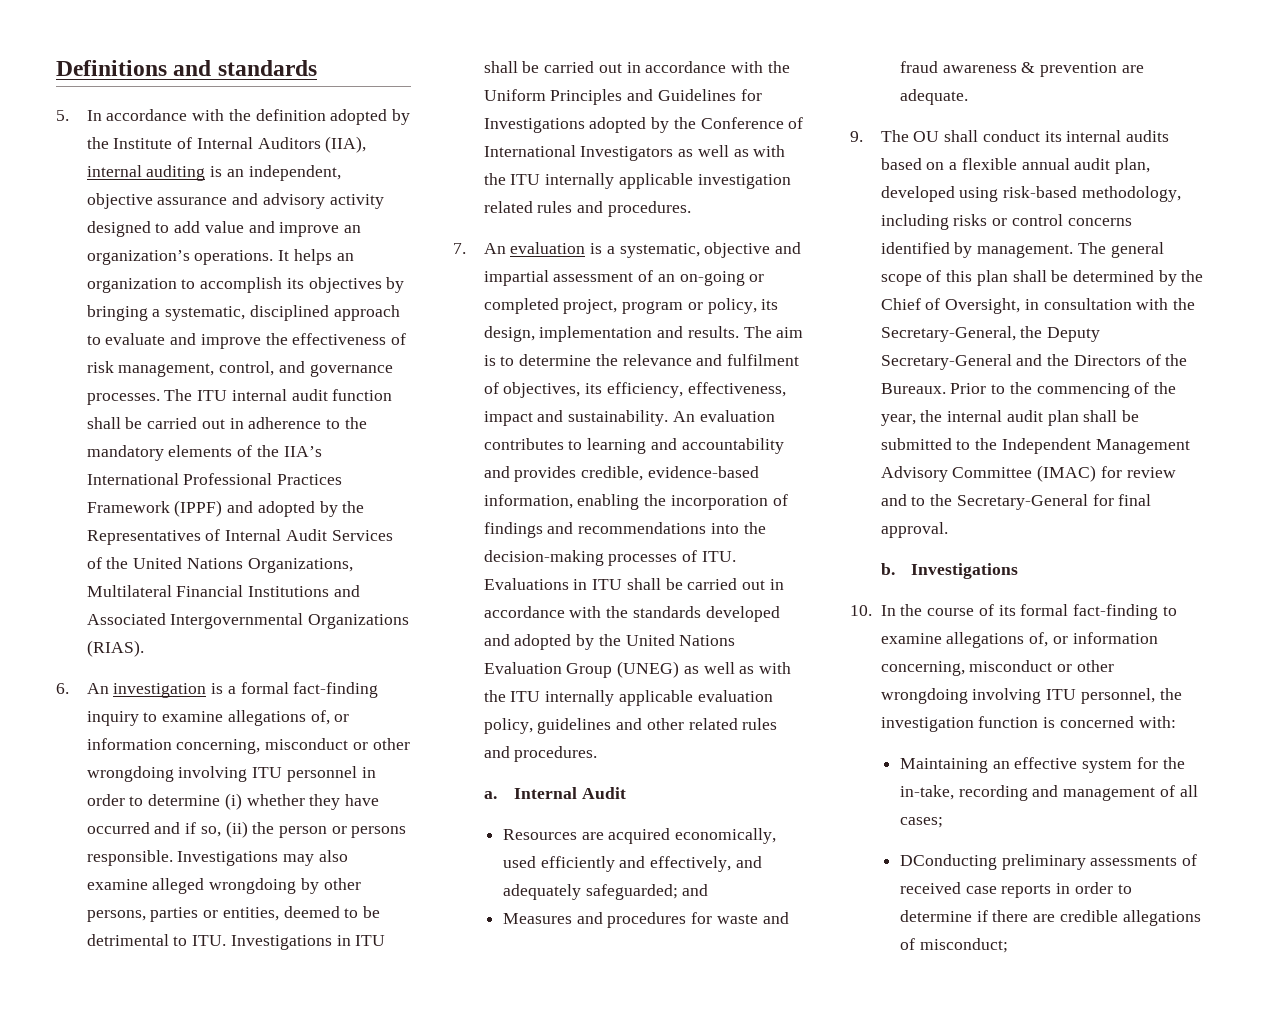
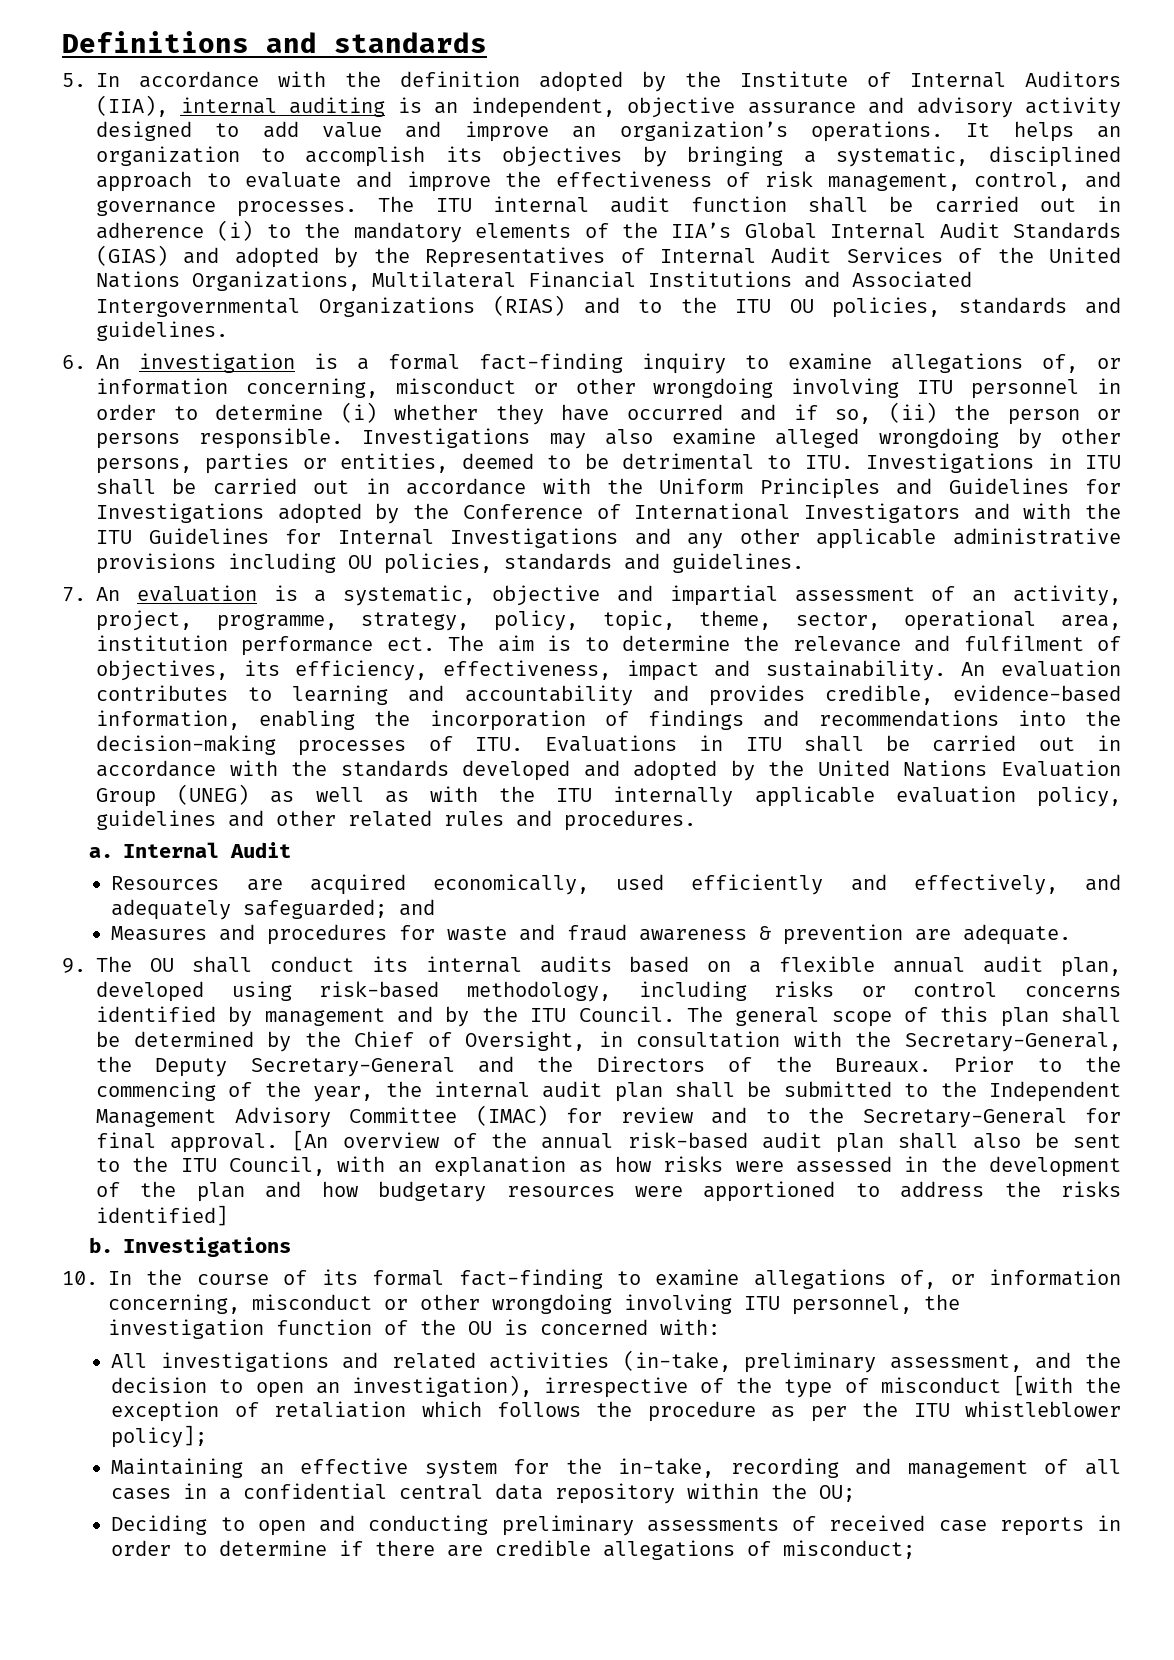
(322, 423) none -> [217,220,254,241] (i)
[86,473,343,485] [86,500,223,517] International Professional Practices Framework (IPPF) -> [744,222,1121,239] [96,245,168,266] Global Internal Audit Standards (GIAS)
[86,640,144,657] (RIAS). -> [493,295,1121,318] [96,321,228,341] (RIAS) and to the ITU OU policies, standards and guidelines.
[678,145,786,157] [483,173,791,189] [483,201,691,217] as well as with the ITU internally applicable investigation related rules and procedures. -> [973,503,1122,520] [96,528,1121,549] [96,553,804,574] and with the ITU Guidelines for Internal Investigations and any other applicable administrative provisions including OU policies, standards and guidelines.
[679,271,765,286] [483,298,779,314] [483,326,739,342] on-going or completed project, program or policy, its design, implementation and results. -> [1013,585,1122,606] [96,610,1121,631] [96,635,435,656] activity, project, programme, strategy, policy, topic, theme, sector, operational area, institution performance ect.
[977,244,1074,258] management. -> [264,1006,675,1027] management and by the ITU Council.
(948, 530) none -> [292,1130,1122,1153] [96,1156,1121,1177] [96,1181,1121,1202] [96,1205,228,1226] [An overview of the annual risk-based audit plan shall also be sent to the ITU Council, with an explanation as how risks were assessed in the development of the plan and how budgetary resources were apportioned to address the risks identified]
(1039, 722) none -> [384,1319,492,1335] of the OU
(1176, 722) none -> [111,1350,1121,1373] [111,1375,1121,1398] [111,1401,1121,1422] [111,1425,208,1448] // All investigations and related activities (in-take, preliminary assessment, and the decision to open an investigation), irrespective of the type of misconduct [with the exception of retaliation which follows the procedure as per the ITU whistleblower policy];
[899,817,943,828] [899,854,997,870] cases; // DConducting -> [111,1483,856,1504] [111,1515,489,1536] cases in a confidential central data repository within the OU; // Deciding to open and conducting

